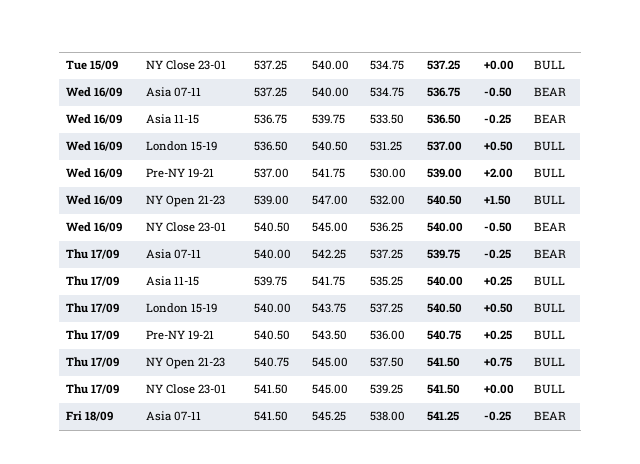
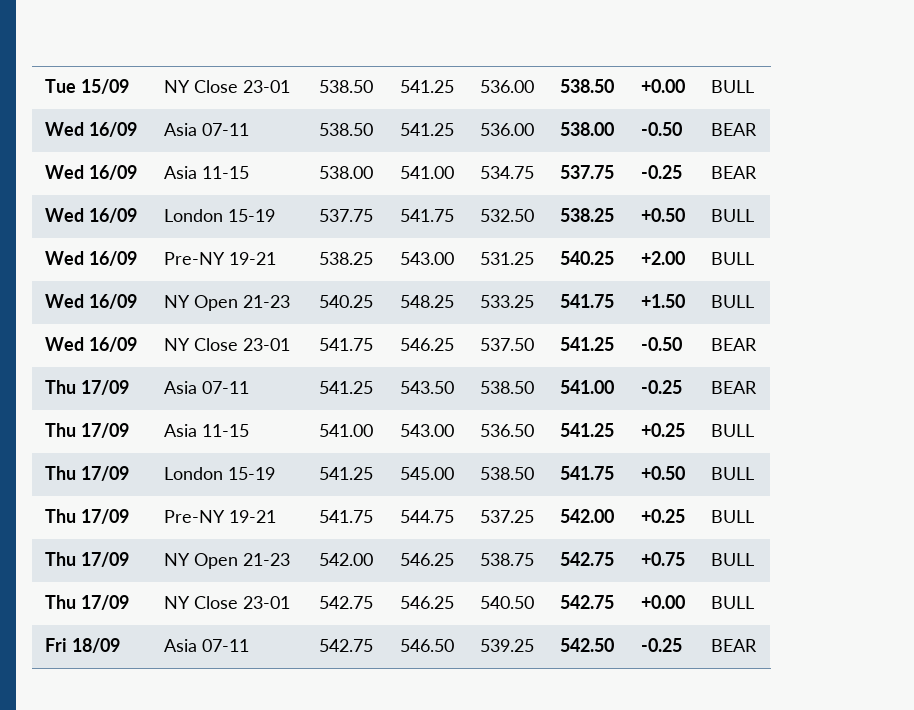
[253,60,287,70] [311,60,349,70] [369,60,404,70] [426,60,460,70] 537.25 | 540.00 | 534.75 | 537.25 -> [318,80,373,93] [399,80,454,93] [479,80,534,93] [559,79,614,93] 538.50 | 541.25 | 536.00 | 538.50
[253,87,287,97] [311,87,349,97] [369,87,404,97] [426,87,460,97] 537.25 | 540.00 | 534.75 | 536.75 -> [318,123,373,136] [399,123,454,136] [479,123,534,136] [559,122,614,136] 538.50 | 541.25 | 536.00 | 538.00
[253,114,287,124] [311,114,345,124] [369,114,404,124] [426,114,461,124] 536.75 | 539.75 | 533.50 | 536.50 -> [318,166,373,179] [399,166,454,179] [479,166,534,179] [559,165,614,179] 538.00 | 541.00 | 534.75 | 537.75
[253,141,288,151] [311,141,348,151] [369,141,402,151] [426,141,462,151] 536.50 | 540.50 | 531.25 | 537.00 -> [318,209,373,222] [399,209,454,222] [479,209,534,222] [559,208,614,222] 537.75 | 541.75 | 532.50 | 538.25
[253,168,289,178] [311,168,345,178] [369,168,406,178] [426,168,462,178] 537.00 | 541.75 | 530.00 | 539.00 -> [318,252,373,265] [399,252,454,265] [479,252,534,265] [559,251,614,265] 538.25 | 543.00 | 531.25 | 540.25
[253,195,289,205] [311,195,348,205] [369,195,405,205] [426,195,462,205] 539.00 | 547.00 | 532.00 | 540.50 -> [318,295,373,308] [399,295,454,308] [479,295,534,308] [559,294,614,308] 540.25 | 548.25 | 533.25 | 541.75
[253,222,290,232] [311,222,348,232] [369,222,403,232] [426,222,463,232] 540.50 | 545.00 | 536.25 | 540.00 -> [318,338,373,351] [399,338,454,351] [479,338,534,351] [559,337,614,351] 541.75 | 546.25 | 537.50 | 541.25
[253,249,291,259] [311,249,346,259] [369,249,403,259] [426,249,460,259] 540.00 | 542.25 | 537.25 | 539.75 -> [318,381,373,394] [399,381,454,394] [479,381,534,394] [559,380,614,394] 541.25 | 543.50 | 538.50 | 541.00
[253,276,287,286] [311,276,345,286] [369,276,403,286] [426,276,463,286] 539.75 | 541.75 | 535.25 | 540.00 -> [318,424,373,437] [399,424,454,437] [479,424,534,437] [559,423,614,437] 541.00 | 543.00 | 536.50 | 541.25
[253,303,291,313] [311,303,346,313] [369,303,403,313] [426,303,462,313] 540.00 | 543.75 | 537.25 | 540.50 -> [318,467,373,480] [399,467,454,480] [479,467,534,480] [559,466,614,480] 541.25 | 545.00 | 538.50 | 541.75
[253,330,290,340] [311,330,347,340] [369,330,405,340] [426,330,461,340] 540.50 | 543.50 | 536.00 | 540.75 -> [318,510,373,523] [399,510,454,523] [479,510,534,523] [559,509,614,523] 541.75 | 544.75 | 537.25 | 542.00
[253,357,289,367] [311,357,348,367] [369,357,404,367] [426,357,460,367] 540.75 | 545.00 | 537.50 | 541.50 -> [318,553,373,566] [399,553,454,566] [479,553,534,566] [559,552,614,566] 542.00 | 546.25 | 538.75 | 542.75
[253,384,288,394] [311,384,348,394] [369,384,403,394] [426,384,460,394] 541.50 | 545.00 | 539.25 | 541.50 -> [318,596,373,609] [399,596,454,609] [479,596,534,609] [559,595,614,609] 542.75 | 546.25 | 540.50 | 542.75
[253,411,288,421] [311,411,346,421] [369,411,405,421] [426,411,459,421] 541.50 | 545.25 | 538.00 | 541.25 -> [318,639,373,652] [399,639,454,652] [479,639,534,652] [559,638,614,652] 542.75 | 546.50 | 539.25 | 542.50

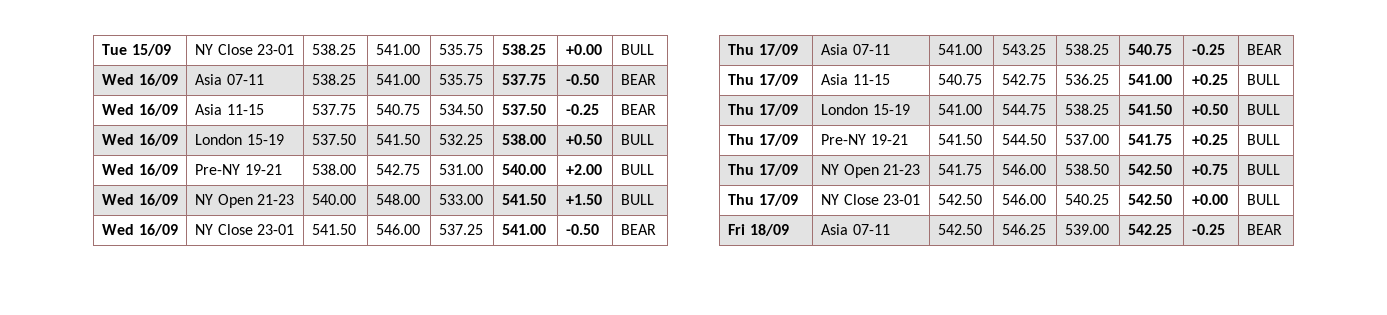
[318,80,373,93] [399,80,454,93] [479,80,534,93] [559,79,614,93] 538.50 | 541.25 | 536.00 | 538.50 -> [312,44,357,55] [376,44,421,55] [439,44,484,55] [502,44,547,55] 538.25 | 541.00 | 535.75 | 538.25
[318,123,373,136] [399,123,454,136] [479,123,534,136] [559,122,614,136] 538.50 | 541.25 | 536.00 | 538.00 -> [312,74,357,85] [376,74,421,85] [439,74,484,85] [502,74,547,85] 538.25 | 541.00 | 535.75 | 537.75
[318,166,373,179] [399,166,454,179] [479,166,534,179] [559,165,614,179] 538.00 | 541.00 | 534.75 | 537.75 -> [312,104,357,115] [376,104,421,115] [439,104,484,115] [502,104,547,115] 537.75 | 540.75 | 534.50 | 537.50
[318,209,373,222] [399,209,454,222] [479,209,534,222] [559,208,614,222] 537.75 | 541.75 | 532.50 | 538.25 -> [312,134,357,145] [376,134,421,145] [439,134,484,145] [502,134,547,145] 537.50 | 541.50 | 532.25 | 538.00
[318,252,373,265] [399,252,454,265] [479,252,534,265] [559,251,614,265] 538.25 | 543.00 | 531.25 | 540.25 -> [312,164,357,175] [376,164,421,175] [439,164,484,175] [502,164,547,175] 538.00 | 542.75 | 531.00 | 540.00
[318,295,373,308] [399,295,454,308] [479,295,534,308] [559,294,614,308] 540.25 | 548.25 | 533.25 | 541.75 -> [312,194,357,205] [376,194,421,205] [439,194,484,205] [502,194,547,205] 540.00 | 548.00 | 533.00 | 541.50
[318,338,373,351] [399,338,454,351] [479,338,534,351] [559,337,614,351] 541.75 | 546.25 | 537.50 | 541.25 -> [312,224,357,235] [376,224,421,235] [439,224,484,235] [502,224,547,235] 541.50 | 546.00 | 537.25 | 541.00
[318,381,373,394] [399,381,454,394] [479,381,534,394] [559,380,614,394] 541.25 | 543.50 | 538.50 | 541.00 -> [938,44,983,55] [1002,44,1047,55] [1065,44,1110,55] [1128,44,1173,55] 541.00 | 543.25 | 538.25 | 540.75
[318,424,373,437] [399,424,454,437] [479,424,534,437] [559,423,614,437] 541.00 | 543.00 | 536.50 | 541.25 -> [938,74,983,85] [1002,74,1047,85] [1065,74,1110,85] [1128,74,1173,85] 540.75 | 542.75 | 536.25 | 541.00
[318,467,373,480] [399,467,454,480] [479,467,534,480] [559,466,614,480] 541.25 | 545.00 | 538.50 | 541.75 -> [938,104,983,115] [1002,104,1047,115] [1065,104,1110,115] [1128,104,1173,115] 541.00 | 544.75 | 538.25 | 541.50
[318,510,373,523] [399,510,454,523] [479,510,534,523] [559,509,614,523] 541.75 | 544.75 | 537.25 | 542.00 -> [938,134,983,145] [1002,134,1047,145] [1065,134,1110,145] [1128,134,1173,145] 541.50 | 544.50 | 537.00 | 541.75
[318,553,373,566] [399,553,454,566] [479,553,534,566] [559,552,614,566] 542.00 | 546.25 | 538.75 | 542.75 -> [938,164,983,175] [1002,164,1047,175] [1065,164,1110,175] [1128,164,1173,175] 541.75 | 546.00 | 538.50 | 542.50
[318,596,373,609] [399,596,454,609] [479,596,534,609] [559,595,614,609] 542.75 | 546.25 | 540.50 | 542.75 -> [938,194,983,205] [1002,194,1047,205] [1065,194,1110,205] [1128,194,1173,205] 542.50 | 546.00 | 540.25 | 542.50
[318,639,373,652] [399,639,454,652] [479,639,534,652] [559,638,614,652] 542.75 | 546.50 | 539.25 | 542.50 -> [938,224,983,235] [1002,224,1047,235] [1065,224,1110,235] [1128,224,1173,235] 542.50 | 546.25 | 539.00 | 542.25

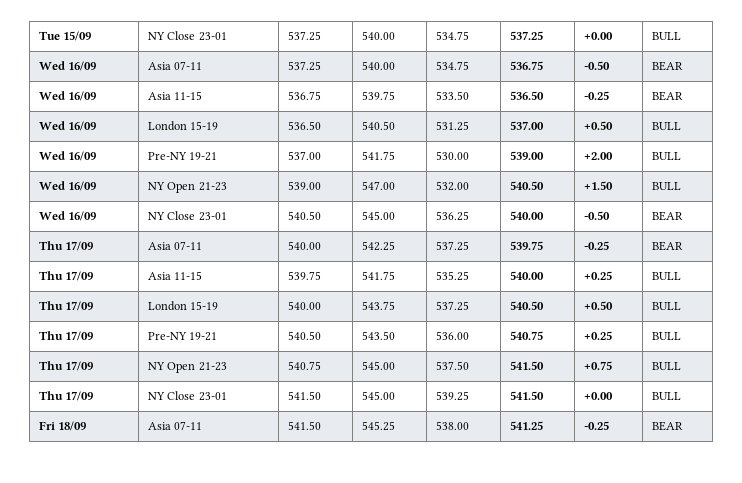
[312,44,357,55] [376,44,421,55] [439,44,484,55] [502,44,547,55] 538.25 | 541.00 | 535.75 | 538.25 -> [287,31,321,41] [361,31,395,40] [435,31,469,40] [509,31,543,40] 537.25 | 540.00 | 534.75 | 537.25
[312,74,357,85] [376,74,421,85] [439,74,484,85] [502,74,547,85] 538.25 | 541.00 | 535.75 | 537.75 -> [287,61,321,71] [361,61,395,70] [435,61,469,70] [509,61,543,70] 537.25 | 540.00 | 534.75 | 536.75
[312,104,357,115] [376,104,421,115] [439,104,484,115] [502,104,547,115] 537.75 | 540.75 | 534.50 | 537.50 -> [287,91,321,100] [361,91,395,100] [435,91,469,100] [509,91,544,100] 536.75 | 539.75 | 533.50 | 536.50
[312,134,357,145] [376,134,421,145] [439,134,484,145] [502,134,547,145] 537.50 | 541.50 | 532.25 | 538.00 -> [287,121,321,130] [361,121,395,130] [435,121,469,131] [509,121,544,130] 536.50 | 540.50 | 531.25 | 537.00
[312,164,357,175] [376,164,421,175] [439,164,484,175] [502,164,547,175] 538.00 | 542.75 | 531.00 | 540.00 -> [287,151,321,160] [361,151,395,160] [435,151,469,160] [509,151,544,160] 537.00 | 541.75 | 530.00 | 539.00
[312,194,357,205] [376,194,421,205] [439,194,484,205] [502,194,547,205] 540.00 | 548.00 | 533.00 | 541.50 -> [287,181,321,190] [361,181,395,190] [435,181,469,191] [509,181,544,190] 539.00 | 547.00 | 532.00 | 540.50
[312,224,357,235] [376,224,421,235] [439,224,484,235] [502,224,547,235] 541.50 | 546.00 | 537.25 | 541.00 -> [287,211,321,220] [361,211,395,220] [435,211,469,221] [509,211,544,220] 540.50 | 545.00 | 536.25 | 540.00
[938,44,983,55] [1002,44,1047,55] [1065,44,1110,55] [1128,44,1173,55] 541.00 | 543.25 | 538.25 | 540.75 -> [287,241,321,250] [361,241,395,251] [435,241,469,251] [509,241,543,250] 540.00 | 542.25 | 537.25 | 539.75
[938,74,983,85] [1002,74,1047,85] [1065,74,1110,85] [1128,74,1173,85] 540.75 | 542.75 | 536.25 | 541.00 -> [287,271,321,280] [361,271,395,280] [435,271,469,281] [509,271,544,280] 539.75 | 541.75 | 535.25 | 540.00
[938,104,983,115] [1002,104,1047,115] [1065,104,1110,115] [1128,104,1173,115] 541.00 | 544.75 | 538.25 | 541.50 -> [287,301,321,310] [361,301,395,310] [435,301,469,311] [509,301,544,310] 540.00 | 543.75 | 537.25 | 540.50
[938,134,983,145] [1002,134,1047,145] [1065,134,1110,145] [1128,134,1173,145] 541.50 | 544.50 | 537.00 | 541.75 -> [287,331,321,340] [361,331,395,340] [435,331,469,340] [509,331,543,340] 540.50 | 543.50 | 536.00 | 540.75
[938,164,983,175] [1002,164,1047,175] [1065,164,1110,175] [1128,164,1173,175] 541.75 | 546.00 | 538.50 | 542.50 -> [287,361,321,370] [361,361,395,370] [435,361,469,370] [509,361,544,370] 540.75 | 545.00 | 537.50 | 541.50
[938,194,983,205] [1002,194,1047,205] [1065,194,1110,205] [1128,194,1173,205] 542.50 | 546.00 | 540.25 | 542.50 -> [287,391,321,400] [361,391,395,400] [435,391,469,401] [509,391,544,400] 541.50 | 545.00 | 539.25 | 541.50
[938,224,983,235] [1002,224,1047,235] [1065,224,1110,235] [1128,224,1173,235] 542.50 | 546.25 | 539.00 | 542.25 -> [287,421,321,430] [361,421,395,431] [435,421,469,430] [509,421,543,430] 541.50 | 545.25 | 538.00 | 541.25

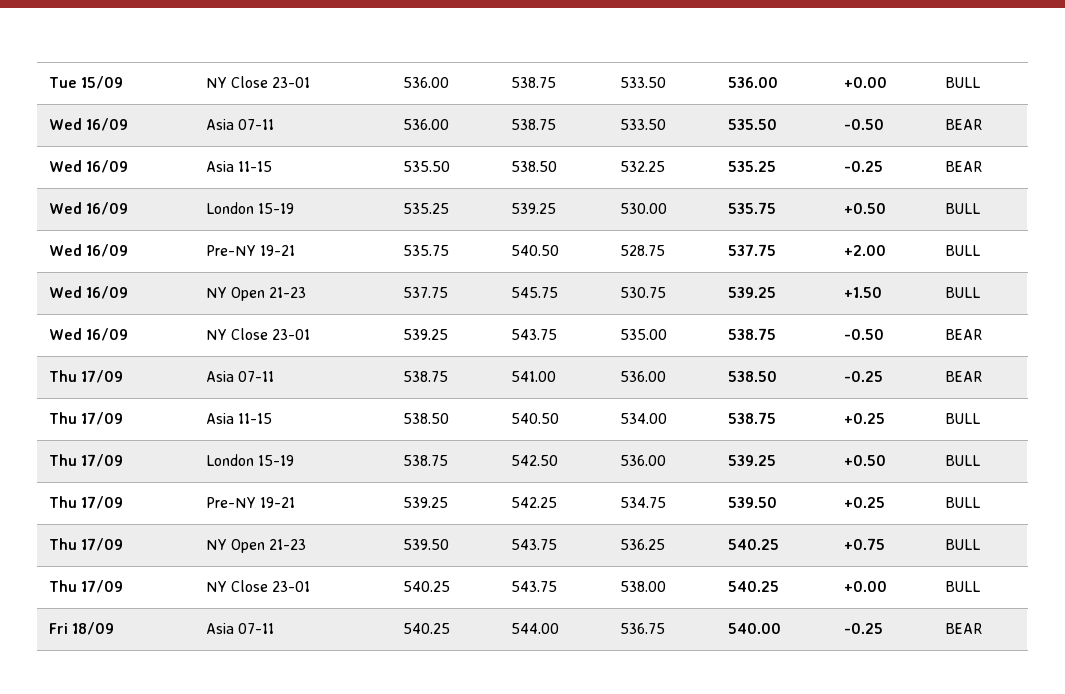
[287,31,321,41] [361,31,395,40] [435,31,469,40] [509,31,543,40] 537.25 | 540.00 | 534.75 | 537.25 -> [402,77,449,88] [510,77,556,88] [619,77,666,88] [727,77,778,88] 536.00 | 538.75 | 533.50 | 536.00
[287,61,321,71] [361,61,395,70] [435,61,469,70] [509,61,543,70] 537.25 | 540.00 | 534.75 | 536.75 -> [402,119,449,130] [510,119,556,130] [619,119,666,130] [727,119,777,130] 536.00 | 538.75 | 533.50 | 535.50
[287,91,321,100] [361,91,395,100] [435,91,469,100] [509,91,544,100] 536.75 | 539.75 | 533.50 | 536.50 -> [402,161,450,172] [510,161,557,172] [619,161,665,172] [727,161,776,172] 535.50 | 538.50 | 532.25 | 535.25
[287,121,321,130] [361,121,395,130] [435,121,469,131] [509,121,544,130] 536.50 | 540.50 | 531.25 | 537.00 -> [402,203,449,214] [510,203,556,214] [619,203,667,214] [727,202,776,214] 535.25 | 539.25 | 530.00 | 535.75
[287,151,321,160] [361,151,395,160] [435,151,469,160] [509,151,544,160] 537.00 | 541.75 | 530.00 | 539.00 -> [402,245,449,256] [510,245,559,256] [619,245,665,256] [727,244,776,256] 535.75 | 540.50 | 528.75 | 537.75
[287,181,321,190] [361,181,395,190] [435,181,469,191] [509,181,544,190] 539.00 | 547.00 | 532.00 | 540.50 -> [402,287,448,298] [510,287,558,298] [619,287,666,298] [727,287,776,298] 537.75 | 545.75 | 530.75 | 539.25
[287,211,321,220] [361,211,395,220] [435,211,469,221] [509,211,544,220] 540.50 | 545.00 | 536.25 | 540.00 -> [402,329,448,340] [510,329,557,340] [619,329,667,340] [727,328,776,340] 539.25 | 543.75 | 535.00 | 538.75
[287,241,321,250] [361,241,395,251] [435,241,469,251] [509,241,543,250] 540.00 | 542.25 | 537.25 | 539.75 -> [402,371,448,382] [510,371,556,382] [619,371,666,382] [727,371,777,382] 538.75 | 541.00 | 536.00 | 538.50
[287,271,321,280] [361,271,395,280] [435,271,469,281] [509,271,544,280] 539.75 | 541.75 | 535.25 | 540.00 -> [402,413,449,424] [510,413,559,424] [619,413,667,424] [727,412,776,424] 538.50 | 540.50 | 534.00 | 538.75
[287,301,321,310] [361,301,395,310] [435,301,469,311] [509,301,544,310] 540.00 | 543.75 | 537.25 | 540.50 -> [402,455,448,466] [510,455,558,466] [619,455,666,466] [727,455,776,466] 538.75 | 542.50 | 536.00 | 539.25
[287,331,321,340] [361,331,395,340] [435,331,469,340] [509,331,543,340] 540.50 | 543.50 | 536.00 | 540.75 -> [402,497,448,508] [510,497,557,508] [619,497,666,508] [727,497,777,508] 539.25 | 542.25 | 534.75 | 539.50
[287,361,321,370] [361,361,395,370] [435,361,469,370] [509,361,544,370] 540.75 | 545.00 | 537.50 | 541.50 -> [402,539,449,550] [510,539,557,550] [619,539,665,550] [727,539,779,550] 539.50 | 543.75 | 536.25 | 540.25
[287,391,321,400] [361,391,395,400] [435,391,469,401] [509,391,544,400] 541.50 | 545.00 | 539.25 | 541.50 -> [402,581,450,592] [510,581,557,592] [619,581,666,592] [727,581,779,592] 540.25 | 543.75 | 538.00 | 540.25
[287,421,321,430] [361,421,395,431] [435,421,469,430] [509,421,543,430] 541.50 | 545.25 | 538.00 | 541.25 -> [402,623,450,634] [510,623,559,634] [619,623,665,634] [727,623,781,634] 540.25 | 544.00 | 536.75 | 540.00

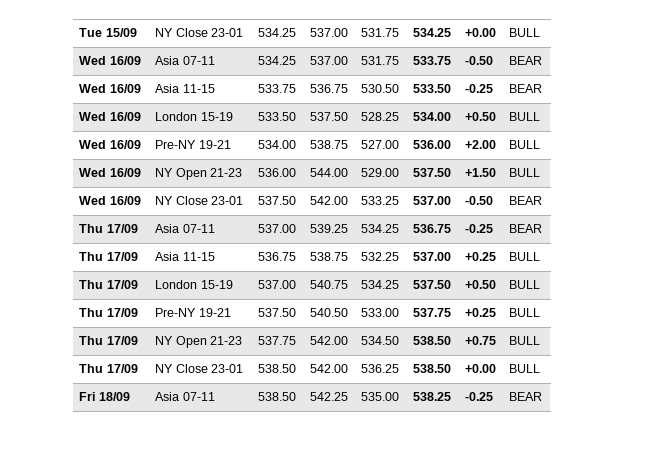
[402,77,449,88] [510,77,556,88] [619,77,666,88] [727,77,778,88] 536.00 | 538.75 | 533.50 | 536.00 -> [258,28,297,37] [310,28,349,37] [361,28,400,37] [413,28,452,37] 534.25 | 537.00 | 531.75 | 534.25
[402,119,449,130] [510,119,556,130] [619,119,666,130] [727,119,777,130] 536.00 | 538.75 | 533.50 | 535.50 -> [258,56,297,65] [310,56,349,65] [361,56,400,65] [413,56,452,65] 534.25 | 537.00 | 531.75 | 533.75
[402,161,450,172] [510,161,557,172] [619,161,665,172] [727,161,776,172] 535.50 | 538.50 | 532.25 | 535.25 -> [258,84,297,93] [310,84,349,93] [361,84,400,93] [413,84,452,93] 533.75 | 536.75 | 530.50 | 533.50
[402,203,449,214] [510,203,556,214] [619,203,667,214] [727,202,776,214] 535.25 | 539.25 | 530.00 | 535.75 -> [258,112,297,121] [310,112,349,121] [361,112,400,121] [413,112,452,121] 533.50 | 537.50 | 528.25 | 534.00
[402,245,449,256] [510,245,559,256] [619,245,665,256] [727,244,776,256] 535.75 | 540.50 | 528.75 | 537.75 -> [258,140,297,149] [310,140,349,149] [361,140,400,149] [413,140,452,149] 534.00 | 538.75 | 527.00 | 536.00
[402,287,448,298] [510,287,558,298] [619,287,666,298] [727,287,776,298] 537.75 | 545.75 | 530.75 | 539.25 -> [258,168,297,177] [310,168,349,177] [361,168,400,177] [413,168,452,177] 536.00 | 544.00 | 529.00 | 537.50
[402,329,448,340] [510,329,557,340] [619,329,667,340] [727,328,776,340] 539.25 | 543.75 | 535.00 | 538.75 -> [258,196,297,205] [310,196,349,205] [361,196,400,205] [413,196,452,205] 537.50 | 542.00 | 533.25 | 537.00
[402,371,448,382] [510,371,556,382] [619,371,666,382] [727,371,777,382] 538.75 | 541.00 | 536.00 | 538.50 -> [258,224,297,233] [310,224,349,233] [361,224,400,233] [413,224,452,233] 537.00 | 539.25 | 534.25 | 536.75
[402,413,449,424] [510,413,559,424] [619,413,667,424] [727,412,776,424] 538.50 | 540.50 | 534.00 | 538.75 -> [258,252,297,261] [310,252,349,261] [361,252,400,261] [413,252,452,261] 536.75 | 538.75 | 532.25 | 537.00
[402,455,448,466] [510,455,558,466] [619,455,666,466] [727,455,776,466] 538.75 | 542.50 | 536.00 | 539.25 -> [258,280,297,289] [310,280,349,289] [361,280,400,289] [413,280,452,289] 537.00 | 540.75 | 534.25 | 537.50
[402,497,448,508] [510,497,557,508] [619,497,666,508] [727,497,777,508] 539.25 | 542.25 | 534.75 | 539.50 -> [258,308,297,317] [310,308,349,317] [361,308,400,317] [413,308,452,317] 537.50 | 540.50 | 533.00 | 537.75
[402,539,449,550] [510,539,557,550] [619,539,665,550] [727,539,779,550] 539.50 | 543.75 | 536.25 | 540.25 -> [258,336,297,345] [310,336,349,345] [361,336,400,345] [413,336,452,345] 537.75 | 542.00 | 534.50 | 538.50
[402,581,450,592] [510,581,557,592] [619,581,666,592] [727,581,779,592] 540.25 | 543.75 | 538.00 | 540.25 -> [258,364,297,373] [310,364,349,373] [361,364,400,373] [413,364,452,373] 538.50 | 542.00 | 536.25 | 538.50
[402,623,450,634] [510,623,559,634] [619,623,665,634] [727,623,781,634] 540.25 | 544.00 | 536.75 | 540.00 -> [258,392,297,401] [310,392,349,401] [361,392,400,401] [413,392,452,401] 538.50 | 542.25 | 535.00 | 538.25

